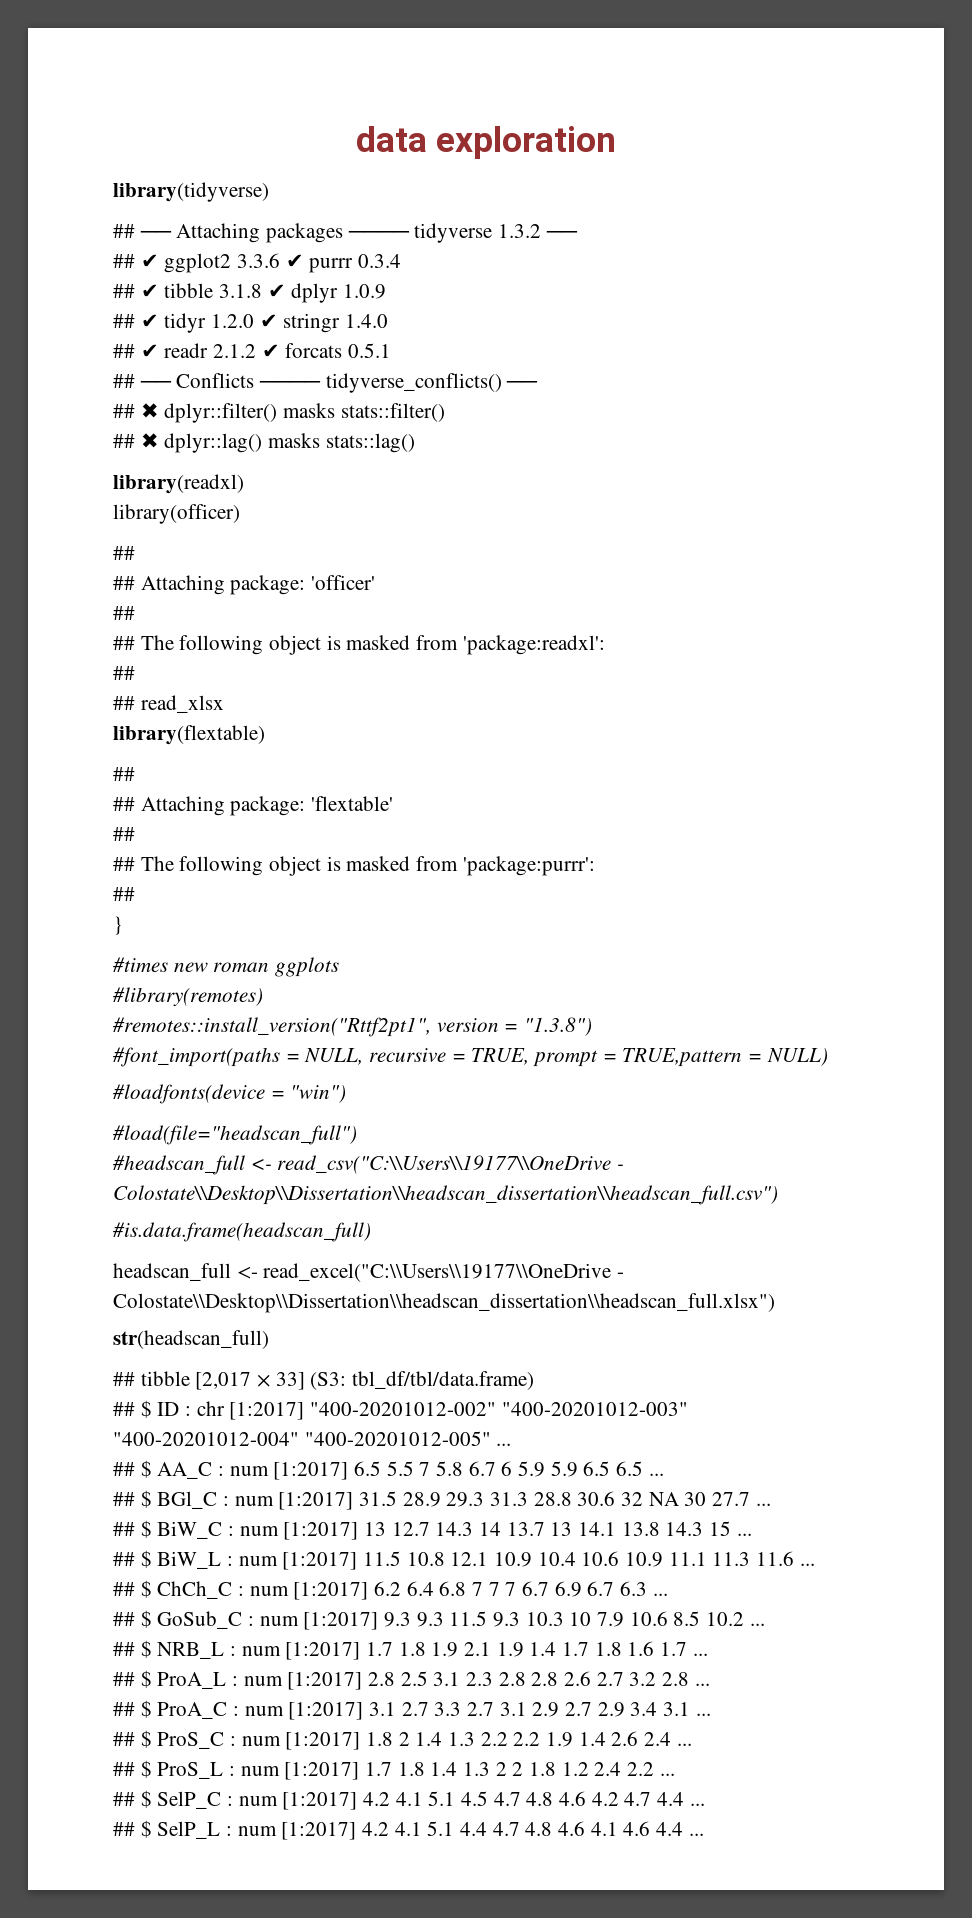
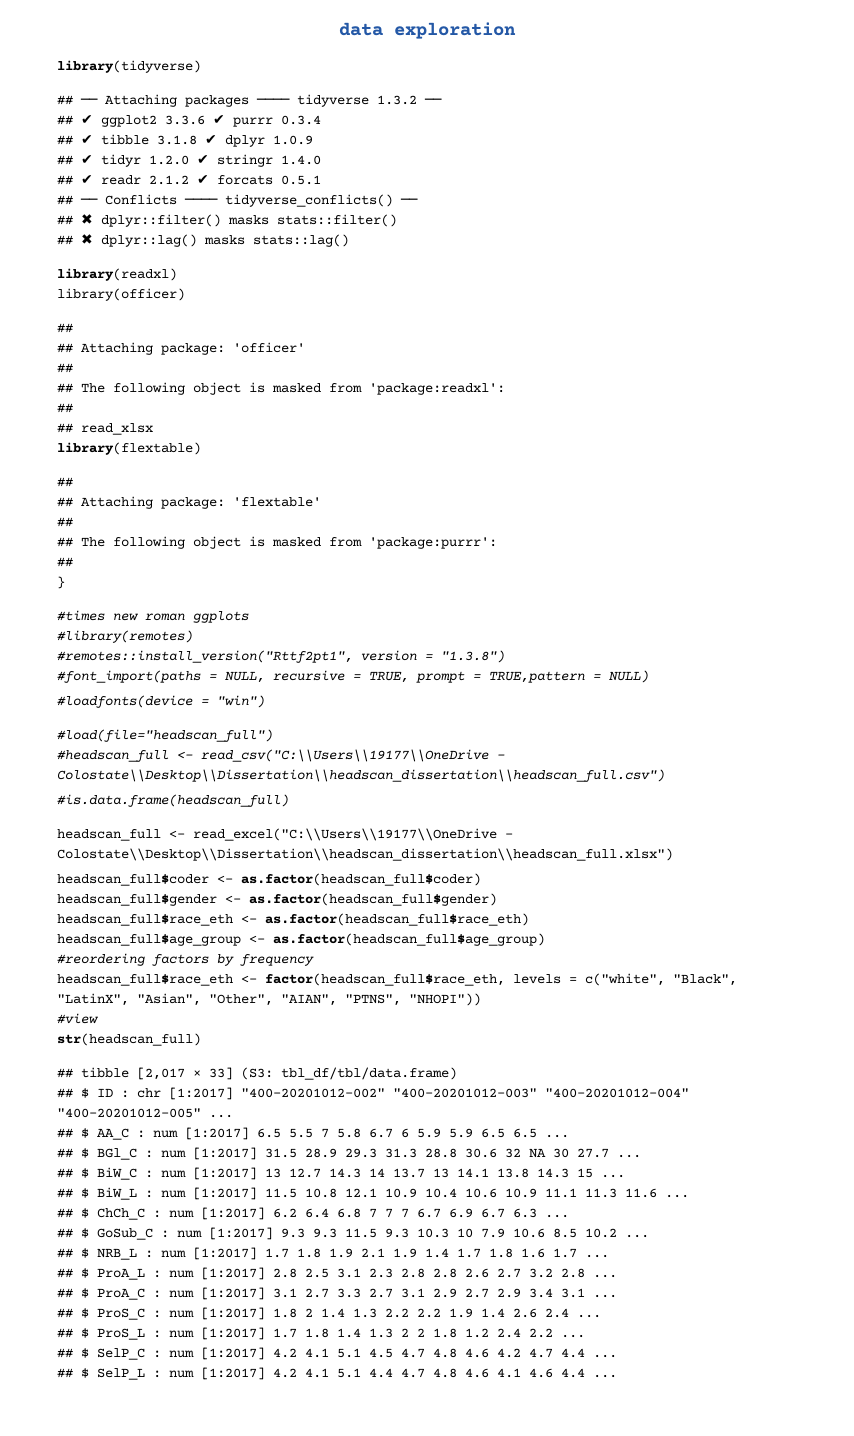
(775, 1303) none -> [57,873,481,886] [57,893,497,906] [57,913,529,926] [57,933,545,946] [57,953,314,966] [57,973,737,986] [57,993,481,1006] [57,1013,99,1024] // headscan_full$coder <- as.factor(headscan_full$coder) // headscan_full$gender <- as.factor(headscan_full$gender) // headscan_full$race_eth <- as.factor(headscan_full$race_eth) // headscan_full$age_group <- as.factor(headscan_full$age_group) // #reordering factors by frequency // headscan_full$race_eth <- factor(headscan_full$race_eth, levels = c("white", "Black", "LatinX", "Asian", "Other", "AIAN", "PTNS", "NHOPI")) // #view

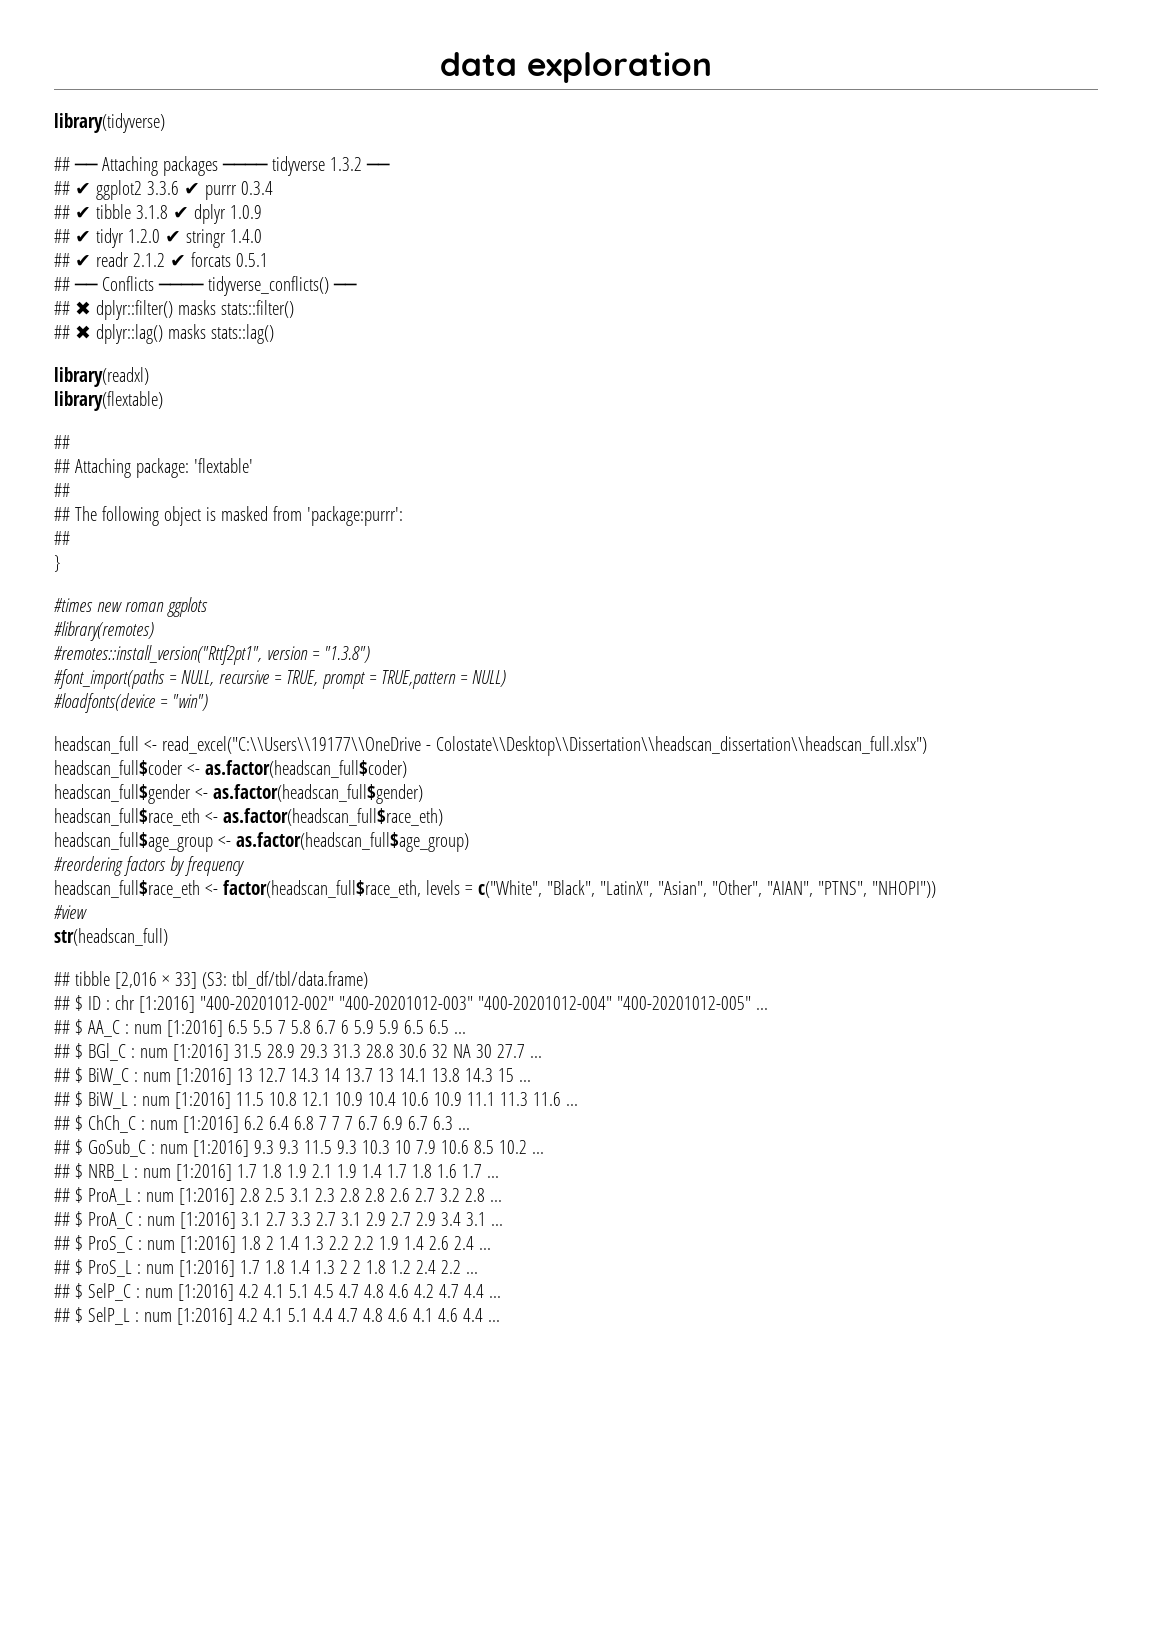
[57,288,185,301] [57,323,73,333] [57,342,305,355] [57,363,73,373] [57,382,505,395] [57,403,73,413] [57,423,153,435] // library(officer) // ## // ## Attaching package: 'officer' // ## // ## The following object is masked from 'package:readxl': // ## // ## read_xlsx -> (149, 377) none
[57,729,273,742] [57,749,505,762] [57,769,665,782] [57,794,289,807] // #load(file="headscan_full") // #headscan_full <- read_csv("C:\\Users\\19177\\OneDrive - Colostate\\Desktop\\Dissertation\\headscan_dissertation\\headscan_full.csv") // #is.data.frame(headscan_full) -> (208, 702) none
[585,973,665,986] c("white", -> [477,880,542,898] c("White",
[137,1067,185,1080] [2,017 -> [114,972,157,989] [2,016
[169,1087,233,1100] [1:2017] -> [138,996,195,1013] [1:2016]
[185,1127,249,1140] [1:2017] -> [166,1020,223,1037] [1:2016]
[193,1147,257,1160] [1:2017] -> [172,1044,229,1061] [1:2016]
[193,1167,257,1180] [1:2017] -> [175,1068,232,1085] [1:2016]
[193,1187,257,1200] [1:2017] -> [174,1092,231,1109] [1:2016]
[201,1207,265,1220] [1:2017] -> [182,1116,239,1133] [1:2016]
[209,1227,273,1240] [1:2017] -> [192,1140,249,1157] [1:2016]
[193,1247,257,1260] [1:2017] -> [175,1164,232,1181] [1:2016]
[201,1267,265,1280] [1:2017] -> [178,1188,235,1205] [1:2016]
[201,1287,265,1300] [1:2017] -> [179,1212,236,1229] [1:2016]
[201,1307,265,1320] [1:2017] -> [179,1236,236,1253] [1:2016]
[201,1327,265,1340] [1:2017] -> [178,1260,235,1277] [1:2016]
[201,1347,265,1360] [1:2017] -> [177,1284,234,1301] [1:2016]
[201,1367,265,1380] [1:2017] -> [176,1308,233,1325] [1:2016]

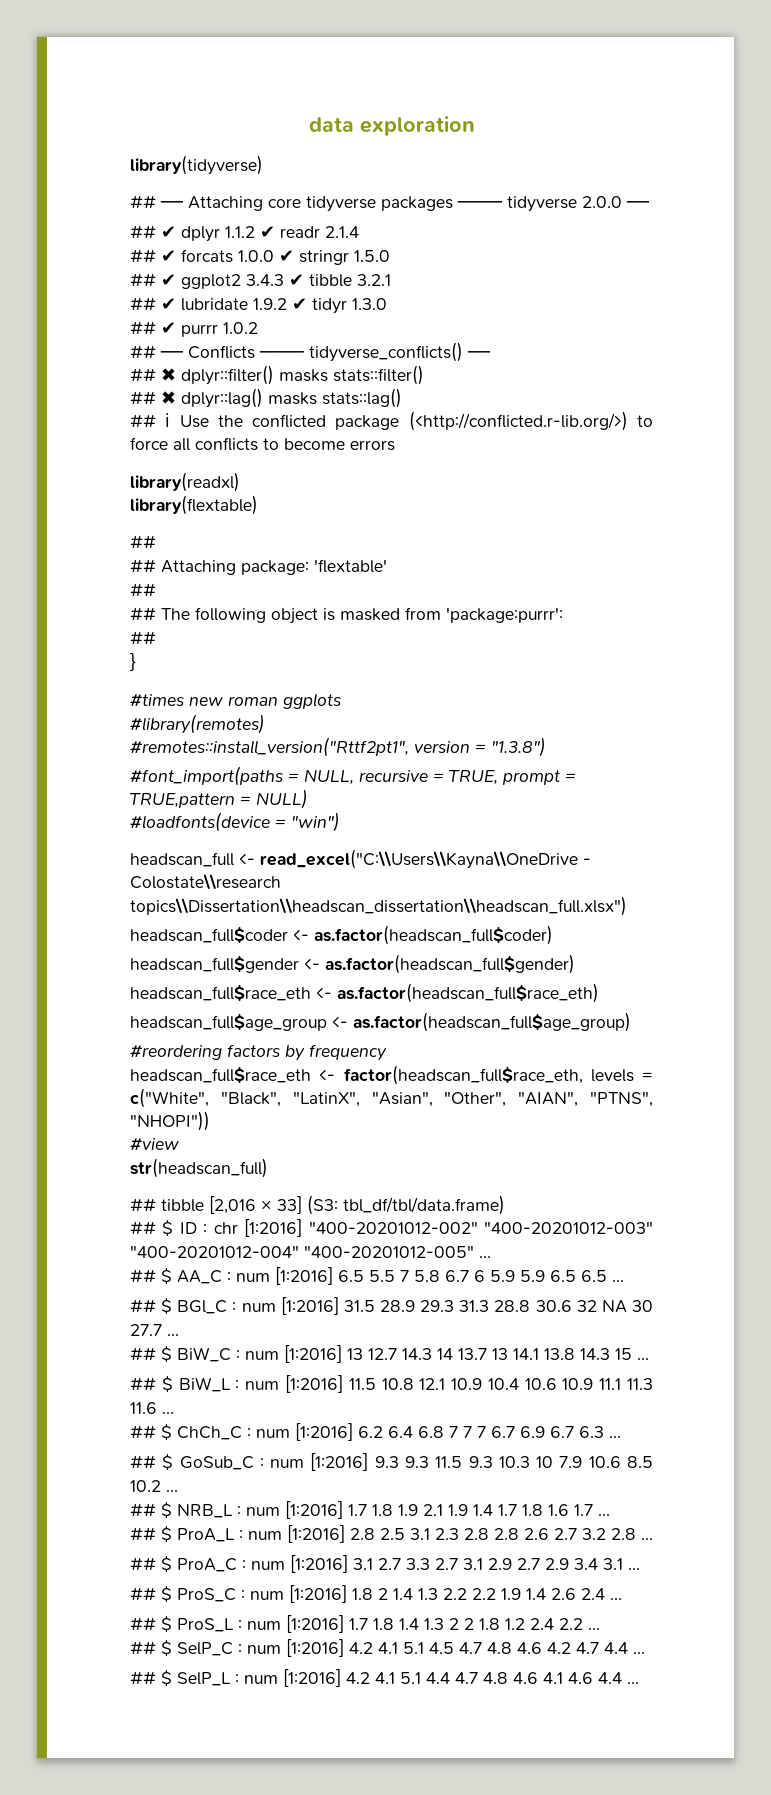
(158, 166) none -> [268,196,376,212] core tidyverse
[329,157,362,171] 1.3.2 -> [582,196,622,208] 2.0.0
[95,180,273,200] [54,204,262,224] [54,228,262,248] [54,252,268,267] ggplot2 3.3.6 ✔ purrr 0.3.4 // ## ✔ tibble 3.1.8 ✔ dplyr 1.0.9 // ## ✔ tidyr 1.2.0 ✔ stringr 1.4.0 // ## ✔ readr 2.1.2 ✔ forcats 0.5.1 -> [181,226,359,242] [130,249,390,265] [130,273,391,289] [130,297,387,314] [130,321,258,337] dplyr 1.1.2 ✔ readr 2.1.4 // ## ✔ forcats 1.0.0 ✔ stringr 1.5.0 // ## ✔ ggplot2 3.4.3 ✔ tibble 3.2.1 // ## ✔ lubridate 1.9.2 ✔ tidyr 1.3.0 // ## ✔ purrr 1.0.2
(274, 334) none -> [130,411,653,431] [130,437,395,451] // ## ℹ Use the conflicted package (<http://conflicted.r-lib.org/>) to force all conflicts to become errors
[161,736,927,756] read_excel("C:\\Users\\19177\\OneDrive - Colostate\\Desktop\\Dissertation\\headscan_dissertation\\headscan_full.xlsx") -> [260,849,591,869] [130,874,281,890] [130,896,627,916] read_excel("C:\\Users\\Kayna\\OneDrive - Colostate\\research topics\\Dissertation\\headscan_dissertation\\headscan_full.xlsx")

